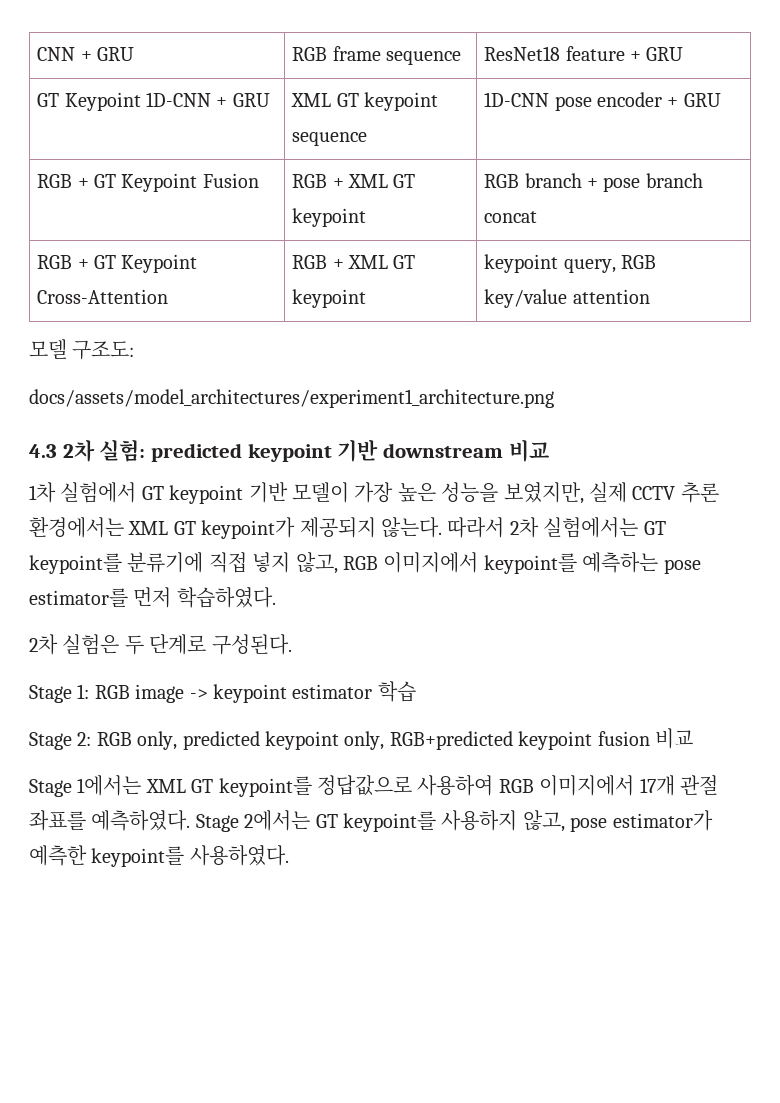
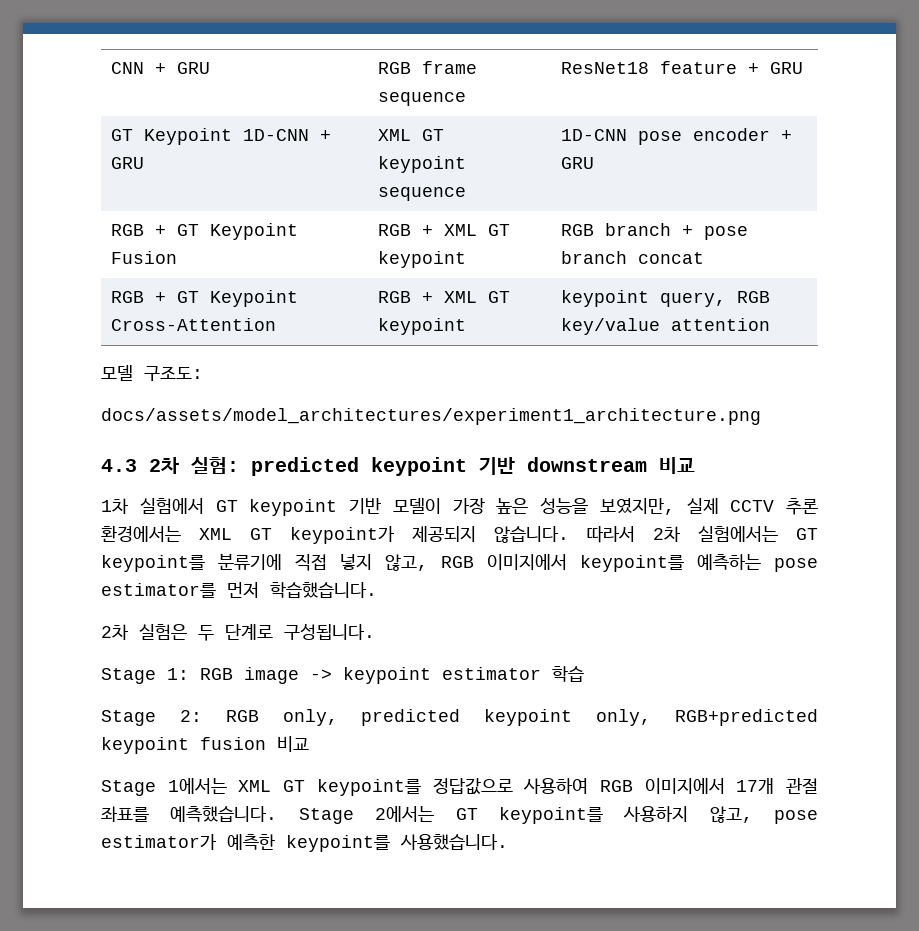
[381,517,442,538] 않는다. -> [494,526,569,543] 않습니다.
[176,587,276,608] 학습하였다. -> [270,582,377,598] 학습했습니다.
[211,634,292,655] 구성된다. -> [284,624,375,640] 구성됩니다.
[91,810,191,831] 예측하였다. -> [170,806,278,822] 예측했습니다.
[189,845,289,866] 사용하였다. -> [400,834,508,850] 사용했습니다.

